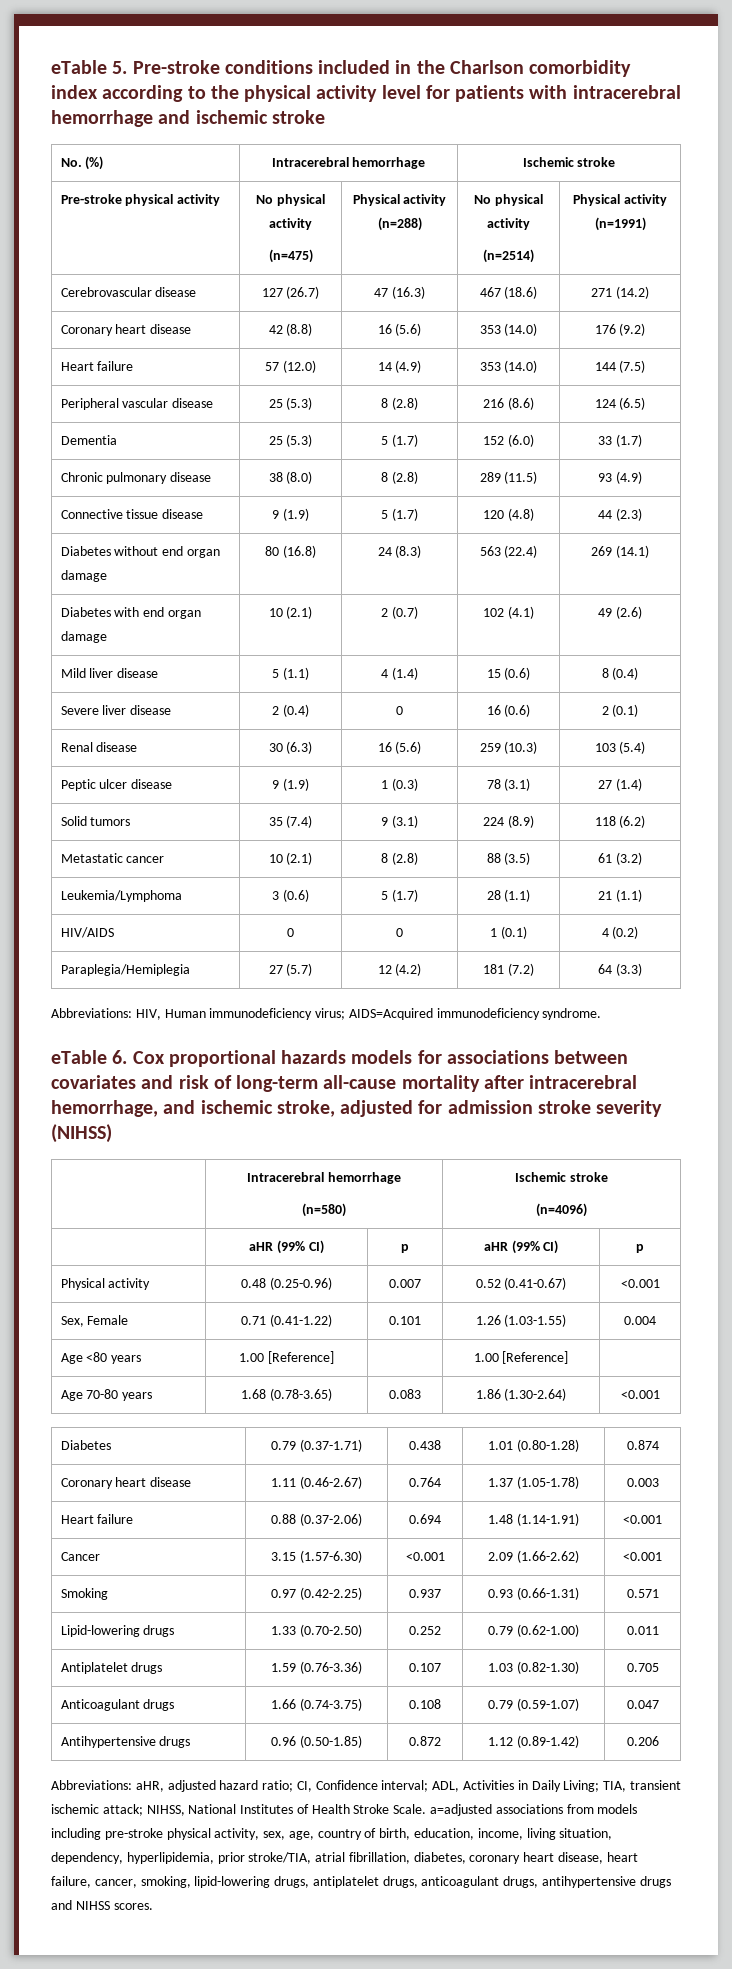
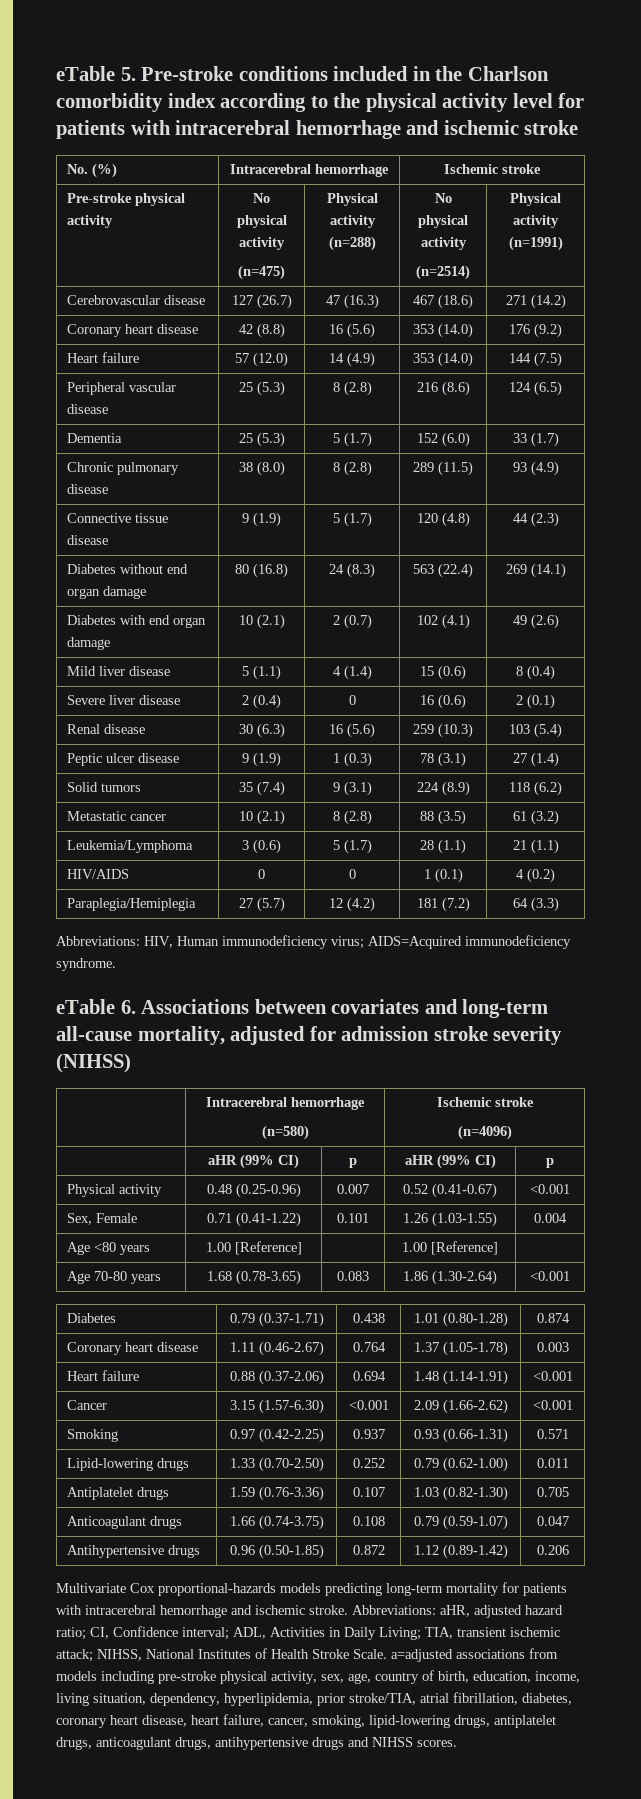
[132,1050,629,1067] [51,1075,638,1092] [51,1100,335,1117] Cox proportional hazards models for associations between covariates and risk of long-term all-cause mortality after intracerebral hemorrhage, and ischemic stroke, -> [141,999,549,1018] [56,1026,225,1045] Associations between covariates and long-term all-cause mortality,
(659, 1741) none -> [56,1582,567,1596] [56,1605,348,1618] Multivariate Cox proportional-hazards models predicting long-term mortality for patients with intracerebral hemorrhage and ischemic stroke.

